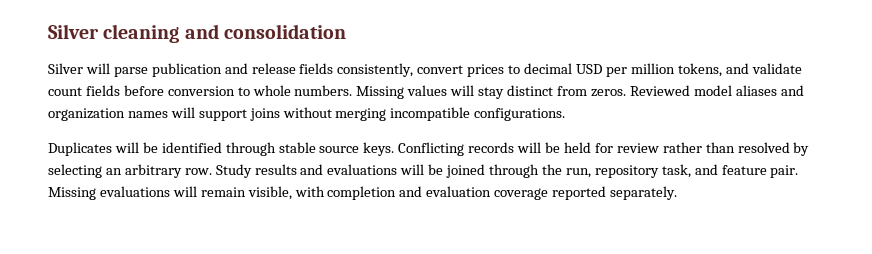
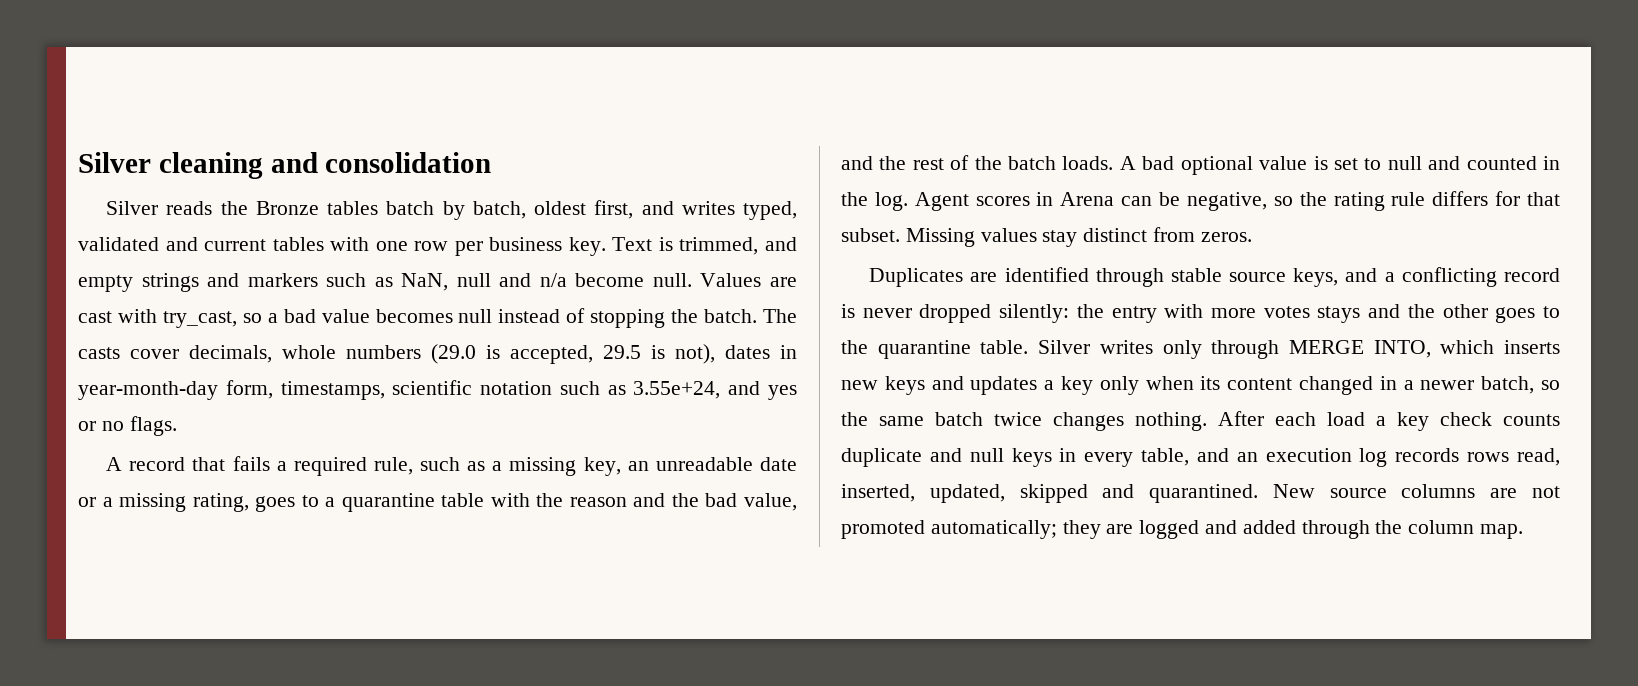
[85,63,802,77] [48,85,353,96] will parse publication and release fields consistently, convert prices to decimal USD per million tokens, and validate count fields before conversion to whole numbers. -> [166,200,797,220] [78,237,798,256] [78,273,798,292] [78,308,798,328] [78,344,797,364] [78,380,798,400] [78,416,177,436] [106,456,797,476] [78,493,797,512] [841,155,1560,175] [841,191,1560,211] [841,228,900,242] reads the Bronze tables batch by batch, oldest first, and writes typed, validated and current tables with one row per business key. Text is trimmed, and empty strings and markers such as NaN, null and n/a become null. Values are cast with try_cast, so a bad value becomes null instead of stopping the batch. The casts cover decimals, whole numbers (29.0 is accepted, 29.5 is not), dates in year-month-day form, timestamps, scientific notation such as 3.55e+24, and yes or no flags. // A record that fails a required rule, such as a missing key, an unreadable date or a missing rating, goes to a quarantine table with the reason and the bad value, and the rest of the batch loads. A bad optional value is set to null and counted in the log. Agent scores in Arena can be negative, so the rating rule differs for that subset.
[450,85,475,96] will -> (1037, 235) none
[629,85,804,96] [48,107,566,121] Reviewed model aliases and organization names will support joins without merging incompatible configurations. -> (1252, 237) none
[114,142,158,153] will be -> [970,272,998,282] are
[363,142,810,156] [48,164,799,178] [48,186,678,200] keys. Conflicting records will be held for review rather than resolved by selecting an arbitrary row. Study results and evaluations will be joined through the run, repository task, and feature pair. Missing evaluations will remain visible, with completion and evaluation coverage reported separately. -> [1293,267,1560,287] [841,304,1560,323] [841,340,1560,359] [841,376,1560,395] [841,411,1560,431] [841,448,1560,467] [841,484,1560,503] [841,520,1524,539] keys, and a conflicting record is never dropped silently: the entry with more votes stays and the other goes to the quarantine table. Silver writes only through MERGE INTO, which inserts new keys and updates a key only when its content changed in a newer batch, so the same batch twice changes nothing. After each load a key check counts duplicate and null keys in every table, and an execution log records rows read, inserted, updated, skipped and quarantined. New source columns are not promoted automatically; they are logged and added through the column map.

